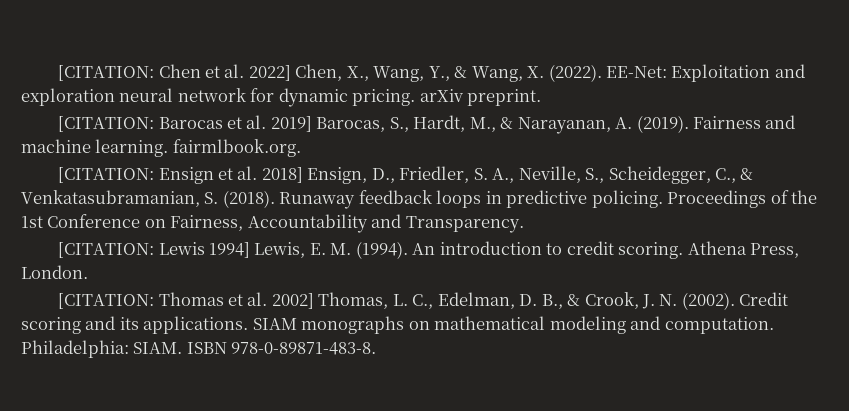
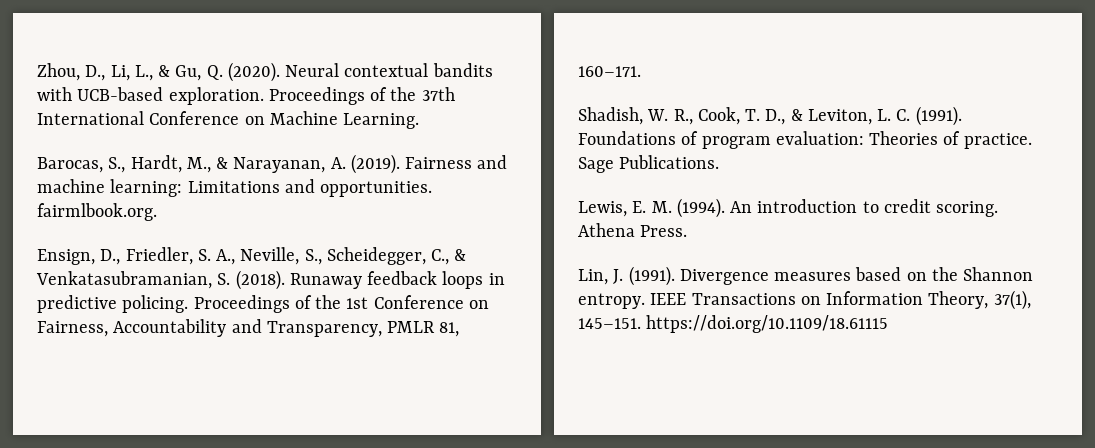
[58,64,805,82] [21,88,542,107] [58,115,312,132] [CITATION: Chen et al. 2022] Chen, X., Wang, Y., & Wang, X. (2022). EE-Net: Exploitation and exploration neural network for dynamic pricing. arXiv preprint. // [CITATION: Barocas et al. 2019] -> [37,62,493,82] [37,87,455,105] [37,111,420,129] Zhou, D., Li, L., & Gu, Q. (2020). Neural contextual bandits with UCB-based exploration. Proceedings of the 37th International Conference on Machine Learning. //
[95,139,301,157] [58,166,303,184] learning. fairmlbook.org. // [CITATION: Ensign et al. 2018] -> [110,179,433,197] [37,203,157,221] learning: Limitations and opportunities. fairmlbook.org. //
[405,216,524,233] [58,242,251,258] Transparency. // [CITATION: Lewis 1994] -> [266,321,460,337] [578,66,641,77] [578,106,962,126] [578,131,1032,149] [578,155,720,173] Transparency, PMLR 81, 160–171. // Shadish, W. R., Cook, T. D., & Leviton, L. C. (1991). Foundations of program evaluation: Theories of practice. Sage Publications. //
[750,243,800,258] [21,265,88,279] [58,292,789,310] [21,316,774,334] [21,340,377,358] Press, London. // [CITATION: Thomas et al. 2002] Thomas, L. C., Edelman, D. B., & Crook, J. N. (2002). Credit scoring and its applications. SIAM monographs on mathematical modeling and computation. Philadelphia: SIAM. ISBN 978-0-89871-483-8. -> [640,225,688,237] [578,266,1034,286] [578,290,1031,310] [578,315,889,333] Press. // Lin, J. (1991). Divergence measures based on the Shannon entropy. IEEE Transactions on Information Theory, 37(1), 145–151. https://doi.org/10.1109/18.61115

